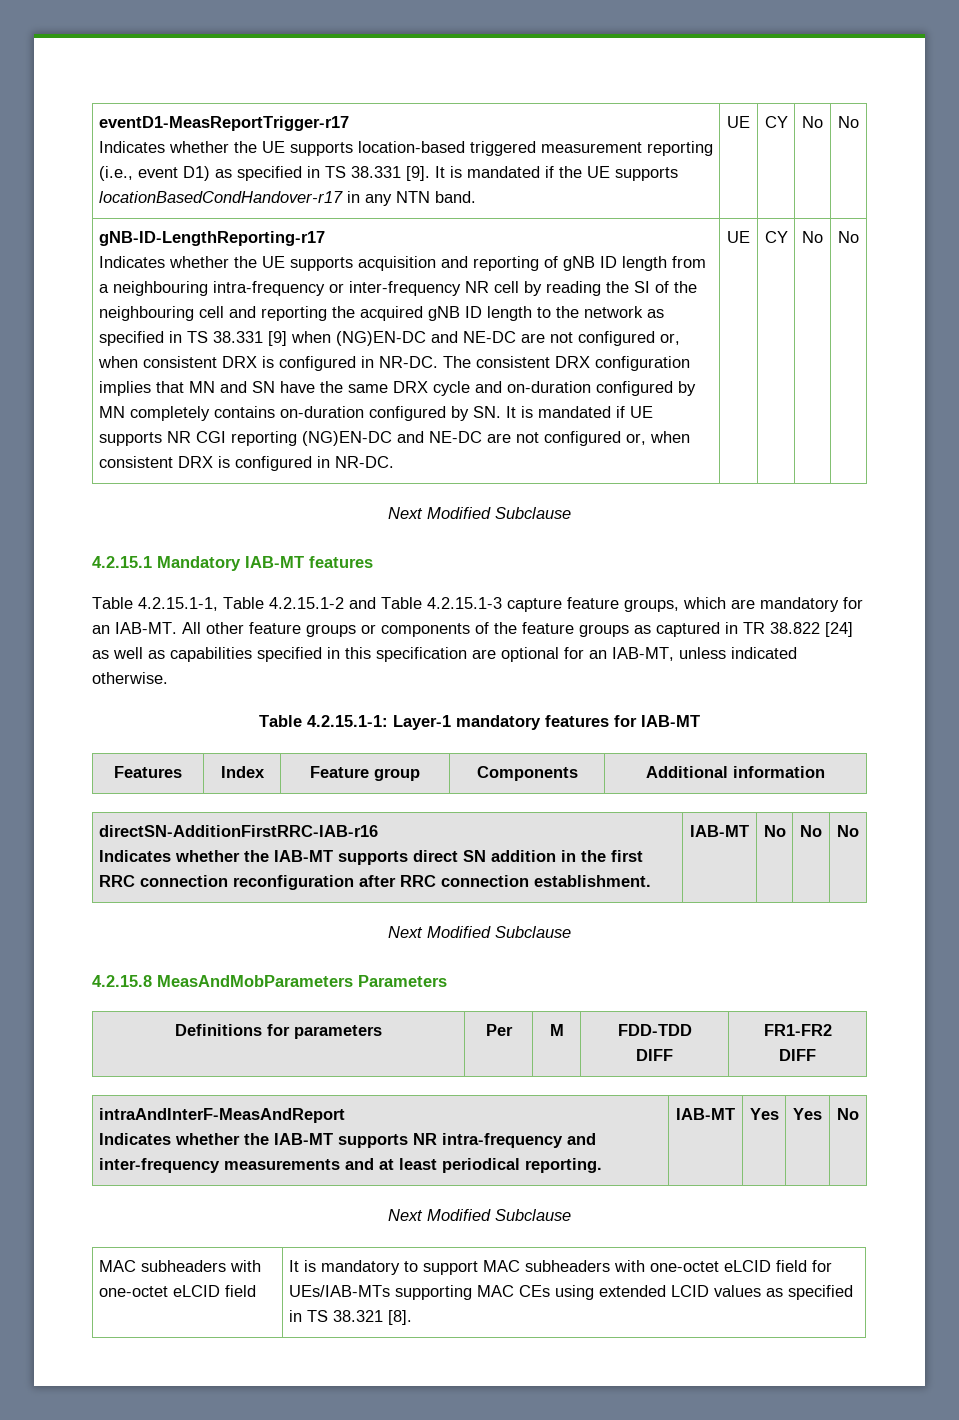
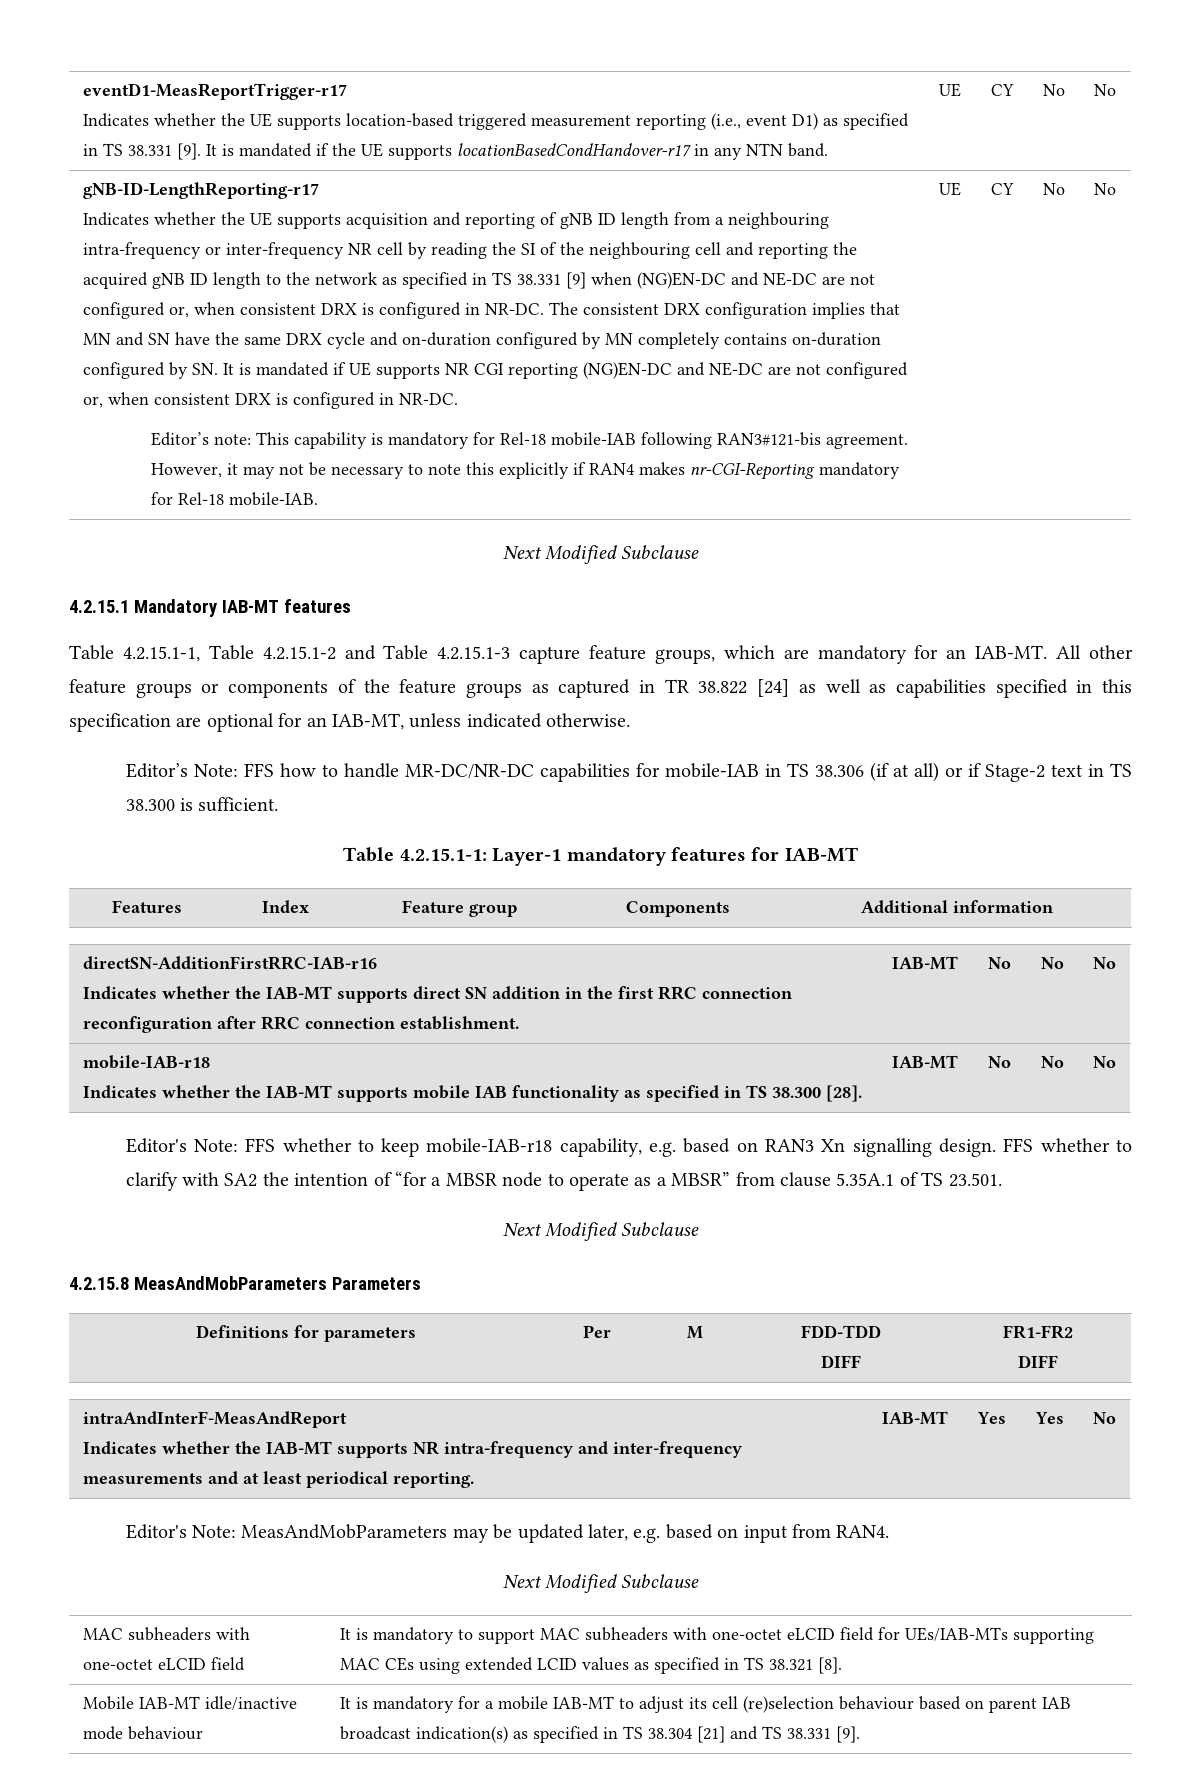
(394, 462) none -> [151,432,909,449] [151,462,901,480] [151,492,319,506] // Editor’s note: This capability is mandatory for Rel-18 mobile-IAB following RAN3#121-bis agreement. However, it may not be necessary to note this explicitly if RAN4 makes nr-CGI-Reporting mandatory for Rel-18 mobile-IAB.
(168, 678) none -> [125,762,1133,782] [125,797,279,812] // Editor’s Note: FFS how to handle MR-DC/NR-DC capabilities for mobile-IAB in TS 38.306 (if at all) or if Stage-2 text in TS 38.300 is sufficient.
(859, 831) none -> [83,1055,211,1069] [83,1085,863,1102] [891,1055,958,1069] [987,1056,1011,1068] [1040,1056,1064,1068] [1093,1056,1116,1068] [125,1138,1133,1157] [125,1171,1002,1191] // mobile-IAB-r18 // Indicates whether the IAB-MT supports mobile IAB functionality as specified in TS 38.300 [28]. | IAB-MT | No | No | No // Editor's Note: FFS whether to keep mobile-IAB-r18 capability, e.g. based on RAN3 Xn signalling design. FFS whether to clarify with SA2 the intention of “for a MBSR node to operate as a MBSR” from clause 5.35A.1 of TS 23.501.
(859, 1114) none -> [125,1524,890,1543] // Editor's Note: MeasAndMobParameters may be updated later, e.g. based on input from RAN4.
(412, 1317) none -> [83,1696,298,1710] [83,1726,204,1740] [340,1696,1072,1713] [340,1726,861,1743] // Mobile IAB-MT idle/inactive mode behaviour | It is mandatory for a mobile IAB-MT to adjust its cell (re)selection behaviour based on parent IAB broadcast indication(s) as specified in TS 38.304 [21] and TS 38.331 [9].

